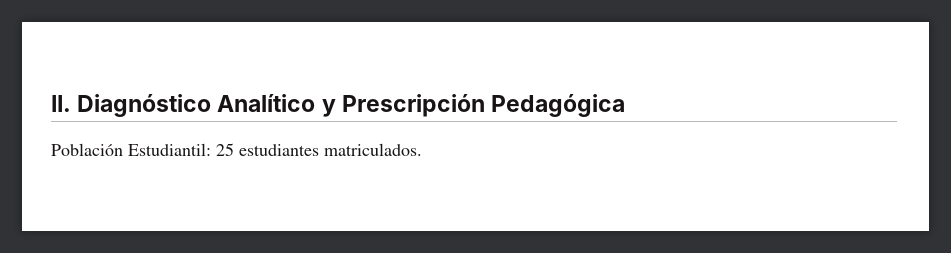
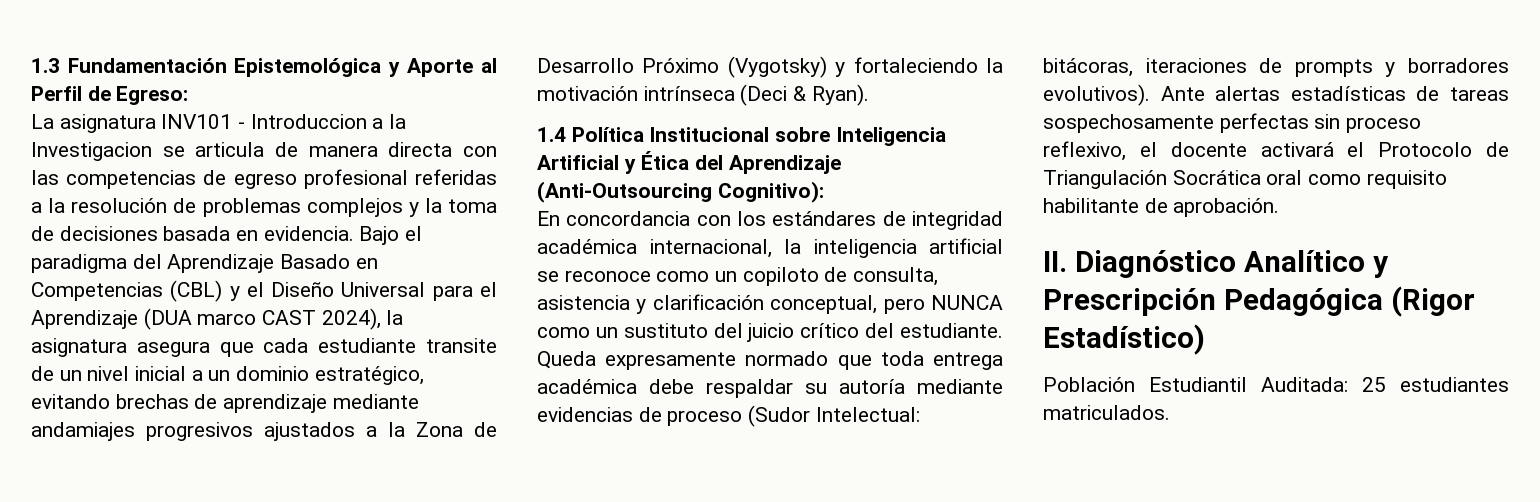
(51, 103) none -> [31,58,498,77] [31,86,189,105] [31,114,407,133] [31,142,498,161] [31,169,497,189] [31,198,497,217] [31,226,423,245] [31,254,378,273] [31,280,497,302] [31,308,404,330] [31,338,497,357] [31,366,424,385] [31,394,419,413] [31,422,497,441] [537,56,1003,78] [537,84,869,106] [537,127,946,146] [537,151,841,174] [537,181,824,203] [537,211,1003,230] [537,238,1003,258] [537,267,939,286] [537,294,1003,314] [537,323,1003,342] [537,351,1003,370] [537,379,1003,398] [537,405,920,427] [1043,58,1509,77] [1043,84,1509,106] [1043,113,1422,133] [1043,141,1509,161] [1043,170,1447,189] [1043,198,1280,217] 1.3 Fundamentación Epistemológica y Aporte al Perfil de Egreso: // La asignatura INV101 - Introduccion a la Investigacion se articula de manera directa con las competencias de egreso profesional referidas a la resolución de problemas complejos y la toma de decisiones basada en evidencia. Bajo el paradigma del Aprendizaje Basado en Competencias (CBL) y el Diseño Universal para el Aprendizaje (DUA marco CAST 2024), la asignatura asegura que cada estudiante transite de un nivel inicial a un dominio estratégico, evitando brechas de aprendizaje mediante andamiajes progresivos ajustados a la Zona de Desarrollo Próximo (Vygotsky) y fortaleciendo la motivación intrínseca (Deci & Ryan). // 1.4 Política Institucional sobre Inteligencia Artificial y Ética del Aprendizaje (Anti-Outsourcing Cognitivo): // En concordancia con los estándares de integridad académica internacional, la inteligencia artificial se reconoce como un copiloto de consulta, asistencia y clarificación conceptual, pero NUNCA como un sustituto del juicio crítico del estudiante. Queda expresamente normado que toda entrega académica debe respaldar su autoría mediante evidencias de proceso (Sudor Intelectual: bitácoras, iteraciones de prompts y borradores evolutivos). Ante alertas estadísticas de tareas sospechosamente perfectas sin proceso reflexivo, el docente activará el Protocolo de Triangulación Socrática oral como requisito habilitante de aprobación. //
(626, 105) none -> [1390,286,1475,317] [1043,324,1205,355] (Rigor Estadístico)
[128,143,211,156] Estudiantil: -> [1149,377,1348,392] Estudiantil Auditada:

